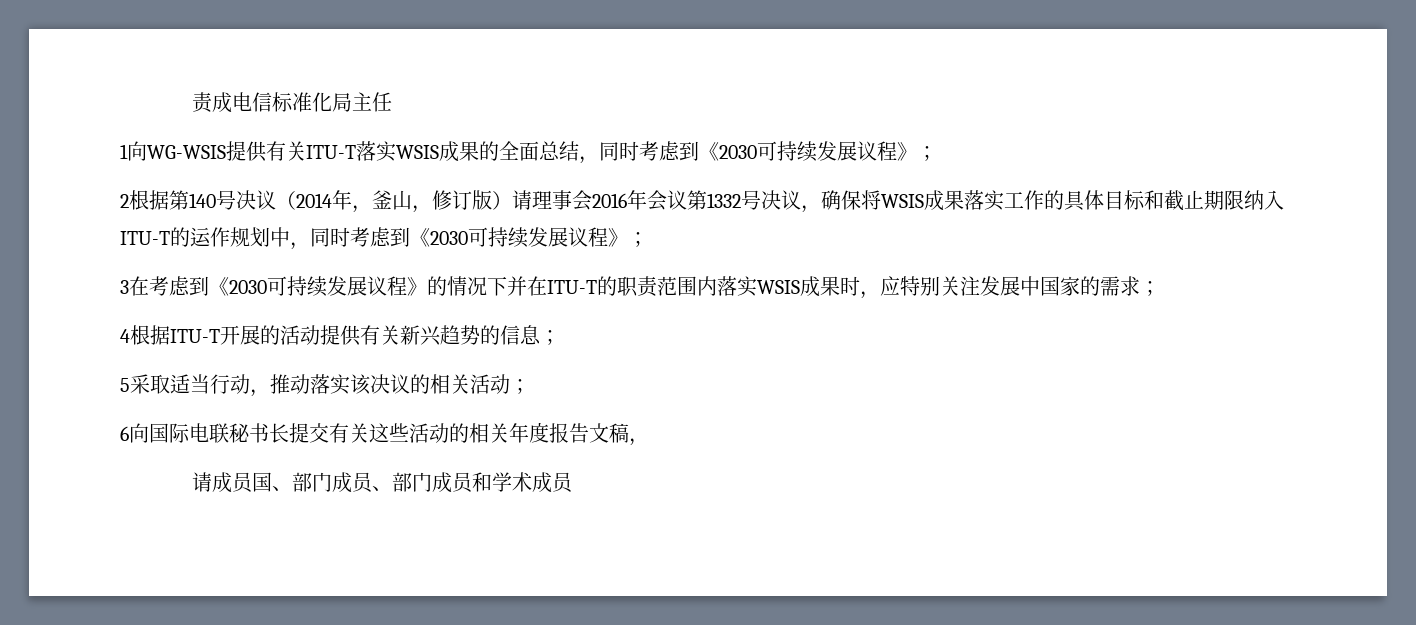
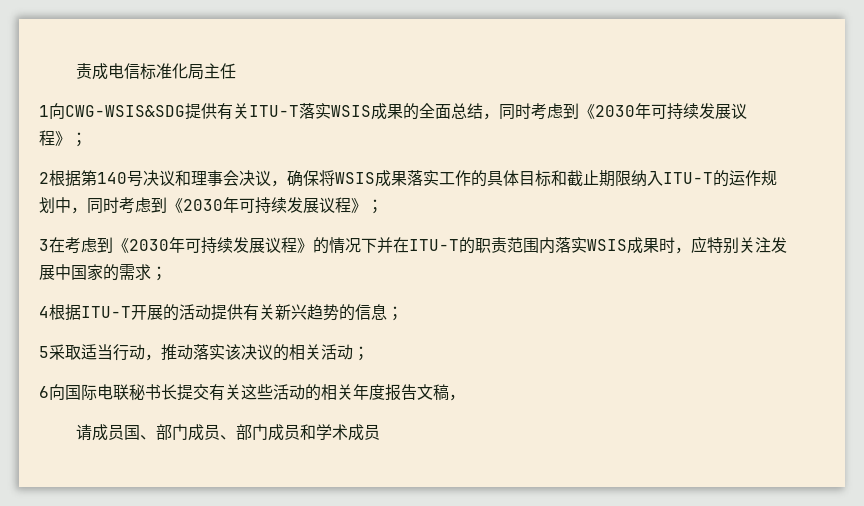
[147,145,226,159] WG-WSIS -> [65,105,185,117] CWG-WSIS&SDG
(757, 152) none -> [635,103,651,119] 年
[276,190,761,213] （2014年，釜山，修订版）请理事会2016年会议第1332号 -> [175,170,239,186] 和理事会
(468, 238) none -> [223,197,239,213] 年
(267, 287) none -> [169,237,185,253] 年

